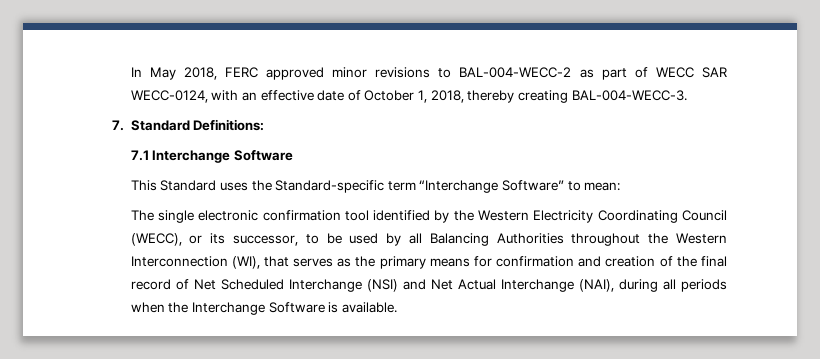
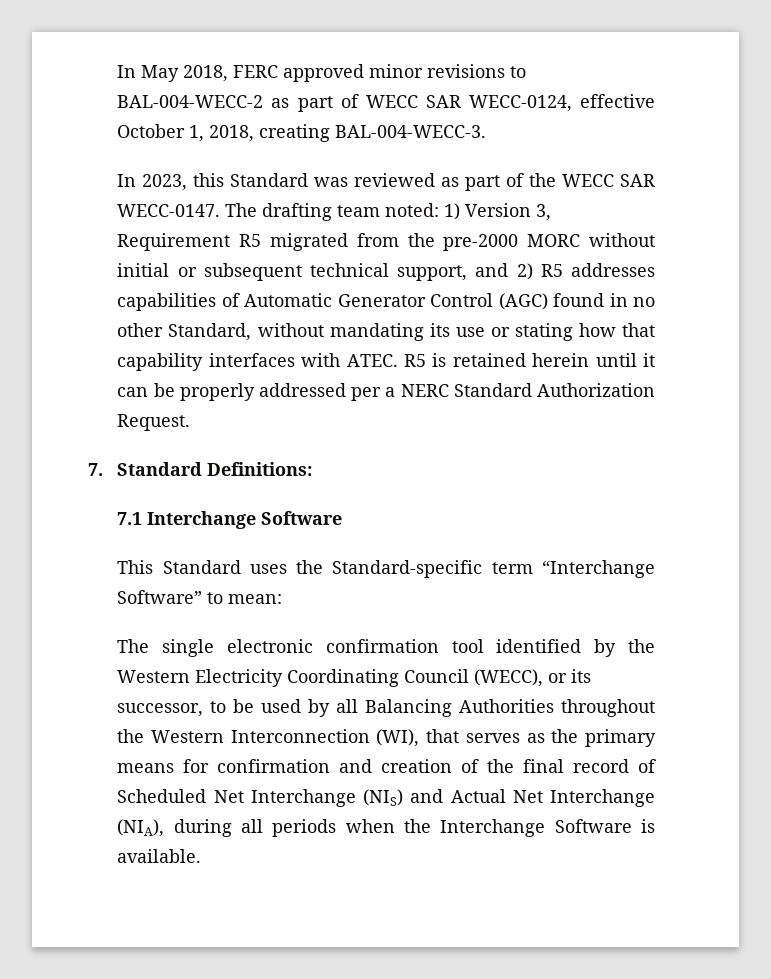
[211,90,361,101] with an effective date of -> [579,94,655,108] effective
[467,90,515,103] thereby -> (255, 133) none
(687, 95) none -> [117,173,656,191] [117,203,552,221] [117,233,655,251] [117,263,655,281] [117,293,655,311] [117,323,655,341] [117,353,655,371] [117,383,655,401] [117,414,191,431] // In 2023, this Standard was reviewed as part of the WECC SAR WECC-0147. The drafting team noted: 1) Version 3, Requirement R5 migrated from the pre-2000 MORC without initial or subsequent technical support, and 2) R5 addresses capabilities of Automatic Generator Control (AGC) found in no other Standard, without mandating its use or stating how that capability interfaces with ATEC. R5 is retained herein until it can be properly addressed per a NERC Standard Authorization Request.
[193,279,614,292] Net Scheduled Interchange (NSI) and Net Actual Interchange (NAI), -> [117,789,655,807] [117,819,165,837] Scheduled Net Interchange (NIS) and Actual Net Interchange (NIA),

